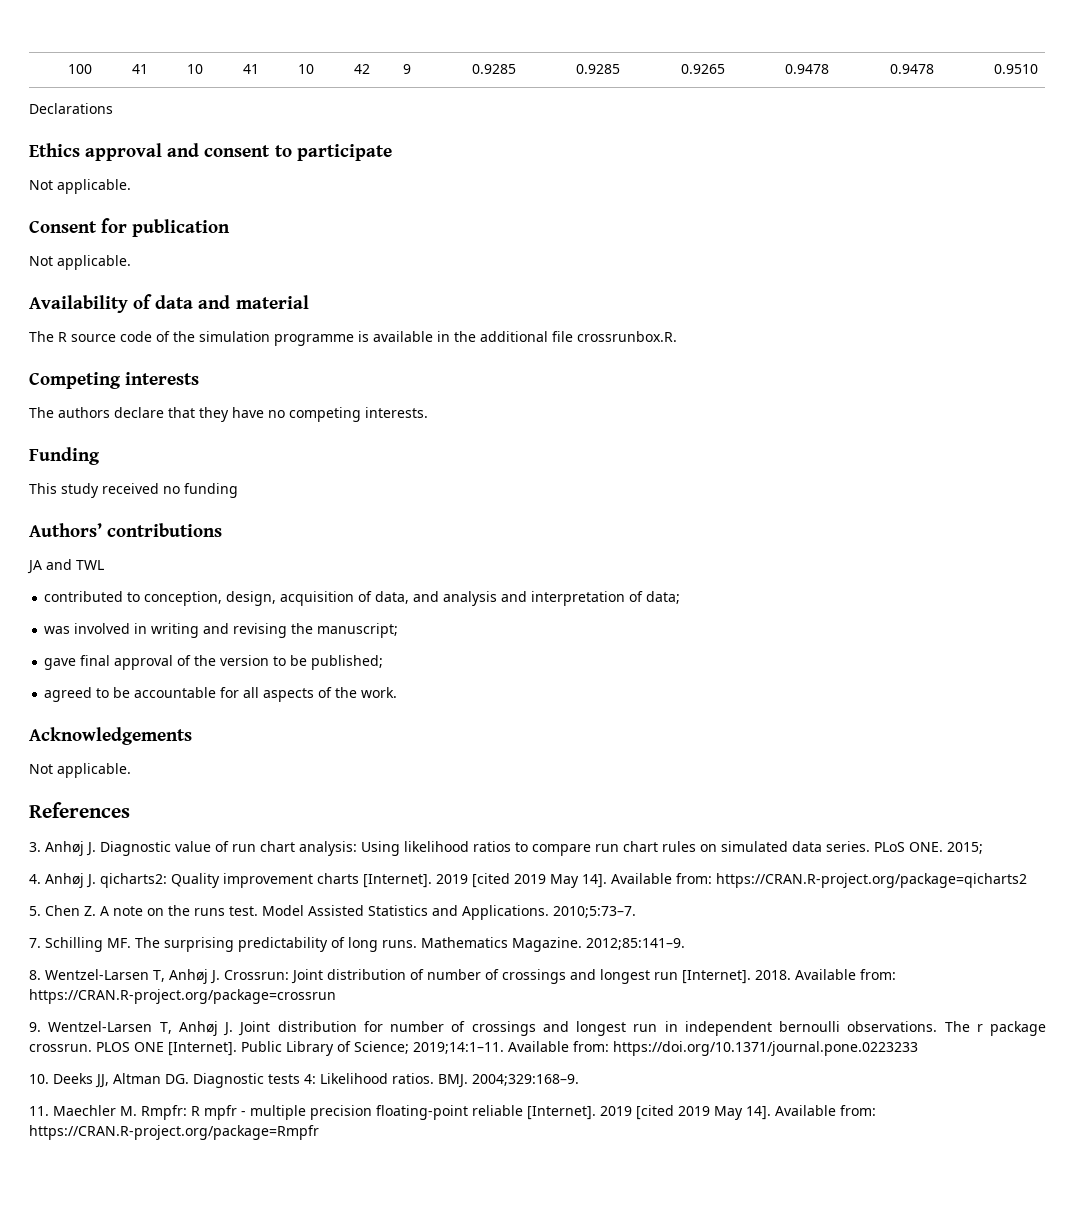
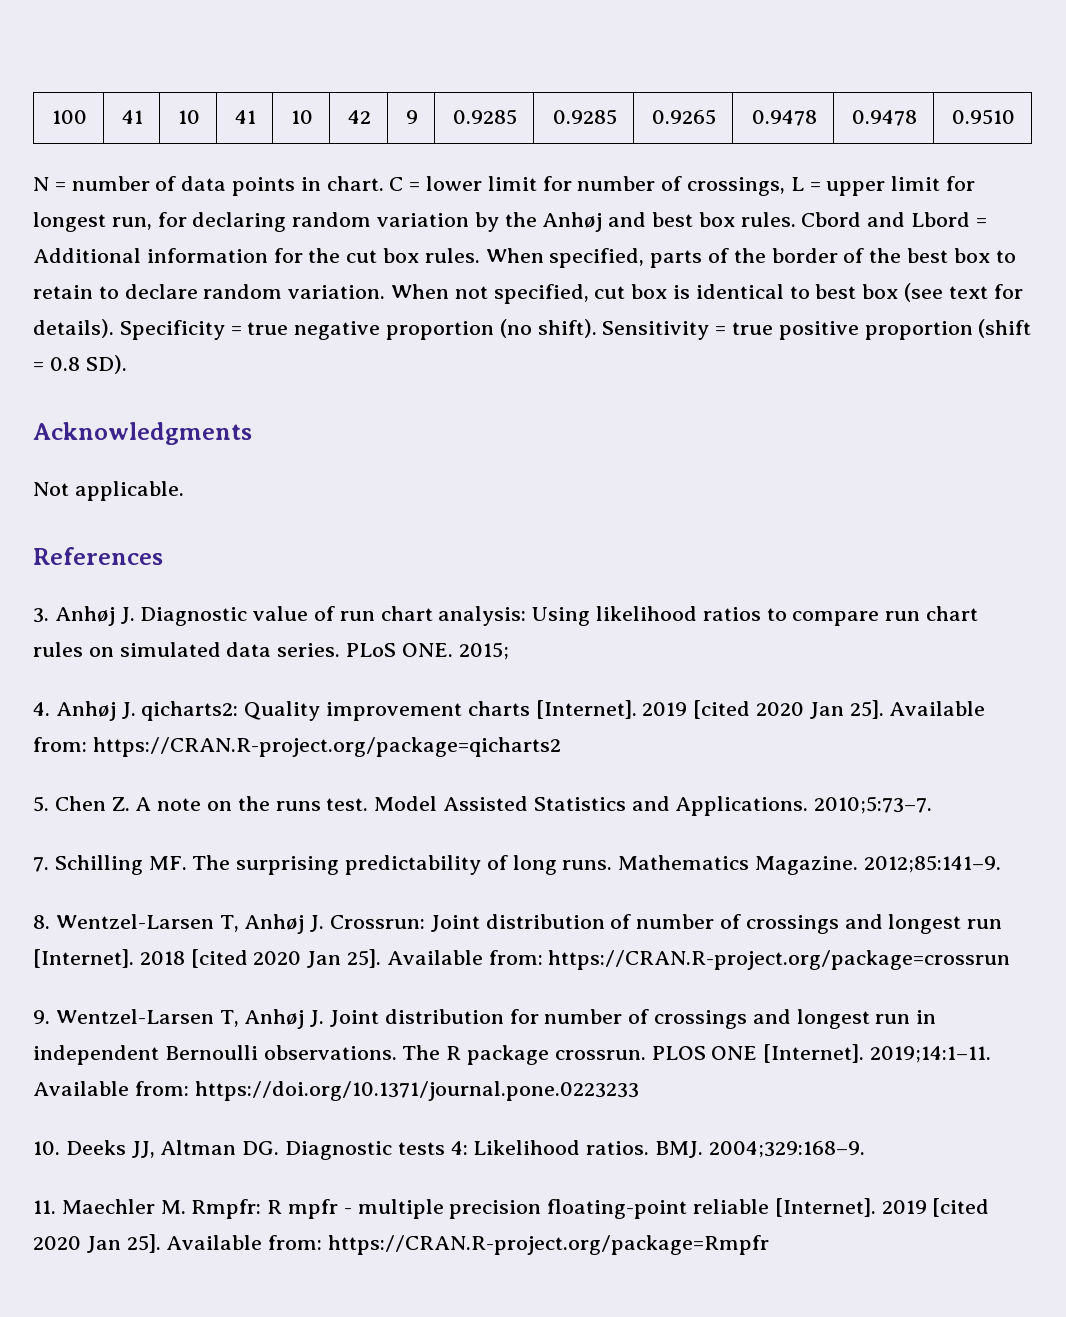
[29,103,113,114] [29,143,392,161] [29,179,131,194] [29,218,231,237] [29,255,131,270] [29,294,309,313] [29,331,677,346] [29,372,200,389] [29,407,428,422] [29,447,100,465] [29,483,238,498] [29,523,223,537] [27,559,104,574] [44,591,681,606] [44,623,399,638] [44,655,384,670] [44,687,398,702] [29,727,192,745] Declarations // Ethics approval and consent to participate // Not applicable. // Consent for publication // Not applicable. // Availability of data and material // The R source code of the simulation programme is available in the additional file crossrunbox.R. // Competing interests // The authors declare that they have no competing interests. // Funding // This study received no funding // Authors’ contributions // JA and TWL // contributed to conception, design, acquisition of data, and analysis and interpretation of data; // was involved in writing and revising the manuscript; // gave final approval of the version to be published; // agreed to be accountable for all aspects of the work. // Acknowledgements -> [33,176,976,196] [33,212,987,232] [33,248,1016,268] [33,283,1023,304] [33,319,1032,340] [33,355,127,374] [33,422,252,445] N = number of data points in chart. C = lower limit for number of crossings, L = upper limit for longest run, for declaring random variation by the Anhøj and best box rules. Cbord and Lbord = Additional information for the cut box rules. When specified, parts of the border of the best box to retain to declare random variation. When not specified, cut box is identical to best box (see text for details). Specificity = true negative proportion (no shift). Sensitivity = true positive proportion (shift = 0.8 SD). // Acknowledgments
[514,874,607,888] 2019 May 14]. -> [756,700,884,719] 2020 Jan 25].
[755,970,791,980] 2018. -> [139,949,382,968] 2018 [cited 2020 Jan 25].
[779,1021,840,1032] bernoulli -> [164,1045,258,1060] Bernoulli
[976,1024,983,1032] r -> [446,1046,462,1060] R
[241,1041,409,1056] Public Library of Science; -> (865, 1053) none
[678,1106,771,1120] 2019 May 14]. -> [33,1234,161,1253] 2020 Jan 25].

